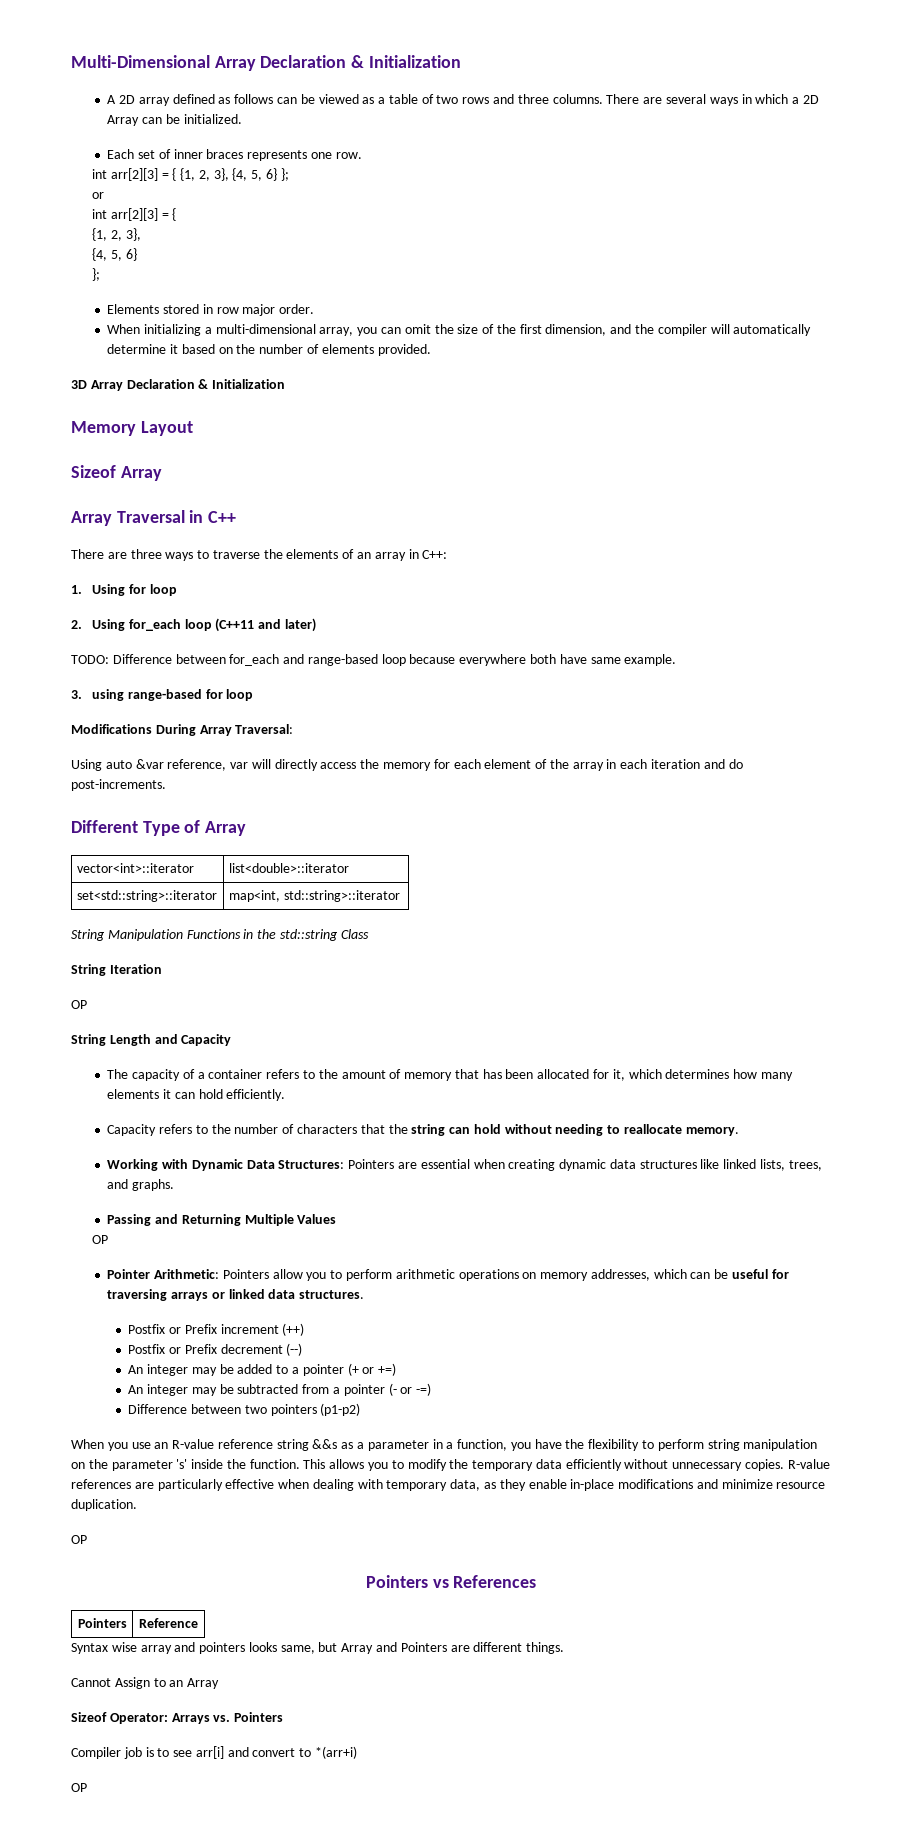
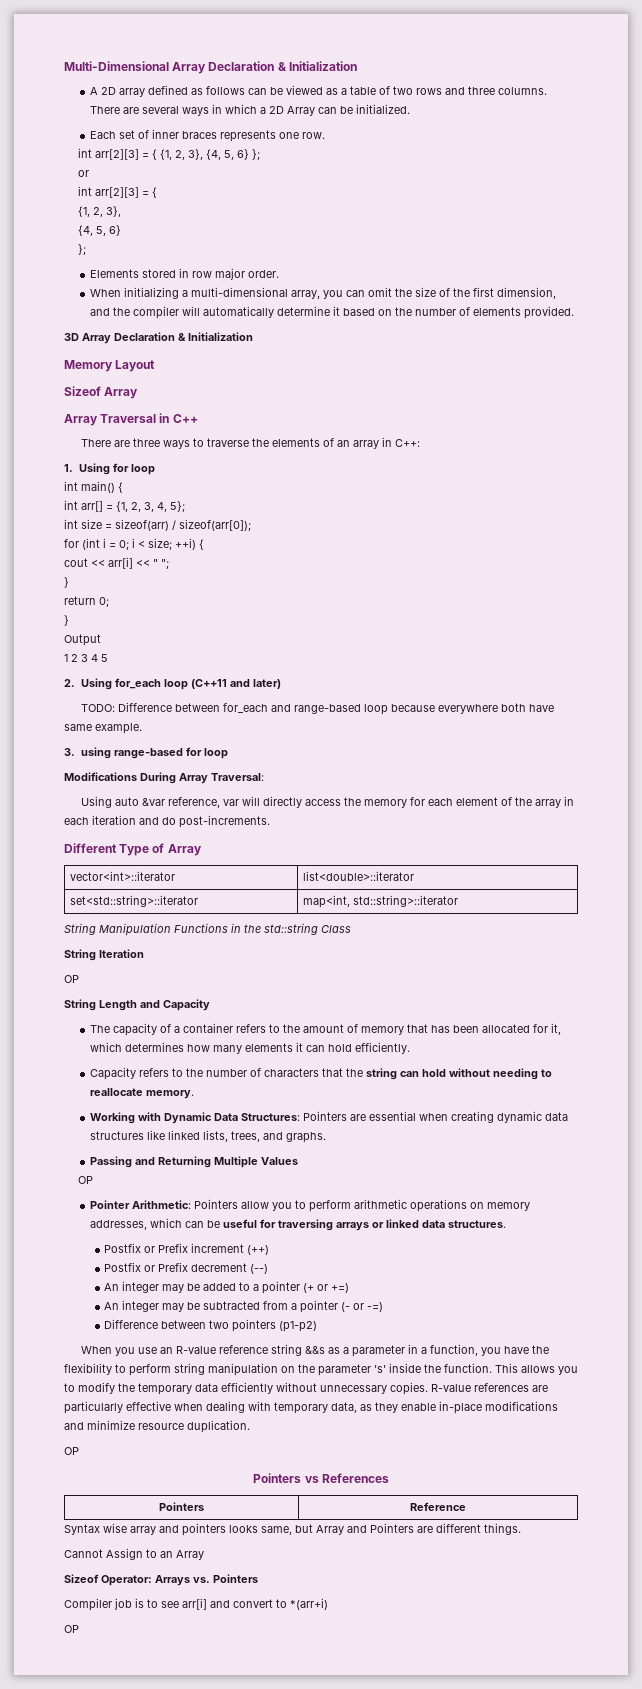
(177, 590) none -> [64,481,123,493] [64,500,185,512] [64,519,251,531] [64,538,204,550] [64,557,169,569] [64,577,69,588] [64,596,109,607] [64,615,69,626] [64,634,101,646] [64,654,108,662] // int main() { // int arr[] = {1, 2, 3, 4, 5}; // int size = sizeof(arr) / sizeof(arr[0]); // for (int i = 0; i < size; ++i) { // cout << arr[i] << " "; // } // return 0; // } // Output // 1 2 3 4 5

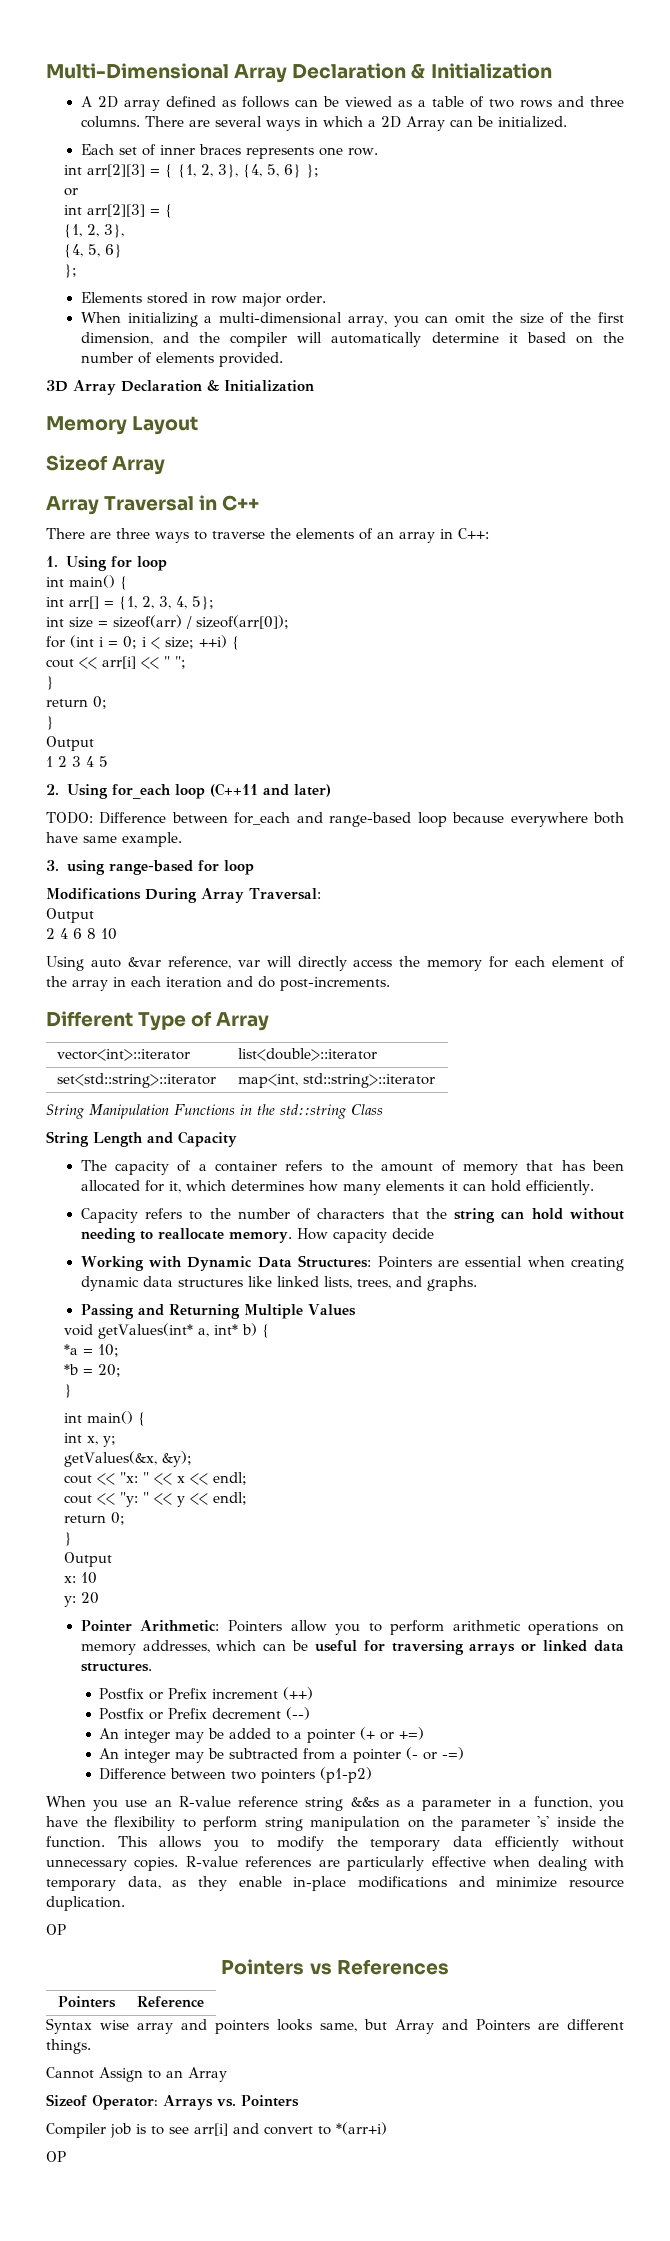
(264, 777) none -> [46,908,94,923] [46,928,117,940] // Output // 2 4 6 8 10
[64,949,144,961] [64,975,79,983] // String Iteration // OP -> (383, 1109) none
(195, 1094) none -> [296,1228,434,1243] How capacity decide
[78,1176,94,1184] OP -> [64,1323,271,1339] [64,1344,120,1357] [64,1364,122,1377] [64,1384,73,1398] [64,1411,147,1426] [64,1433,117,1447] [64,1451,193,1467] [64,1472,248,1485] [64,1492,248,1507] [64,1512,126,1525] [64,1532,73,1546] [64,1552,113,1567] [64,1572,98,1584] [64,1592,100,1607] void getValues(int* a, int* b) { // *a = 10; // *b = 20; // } // int main() { // int x, y; // getValues(&x, &y); // cout << "x: " << x << endl; // cout << "y: " << y << endl; // return 0; // } // Output // x: 10 // y: 20

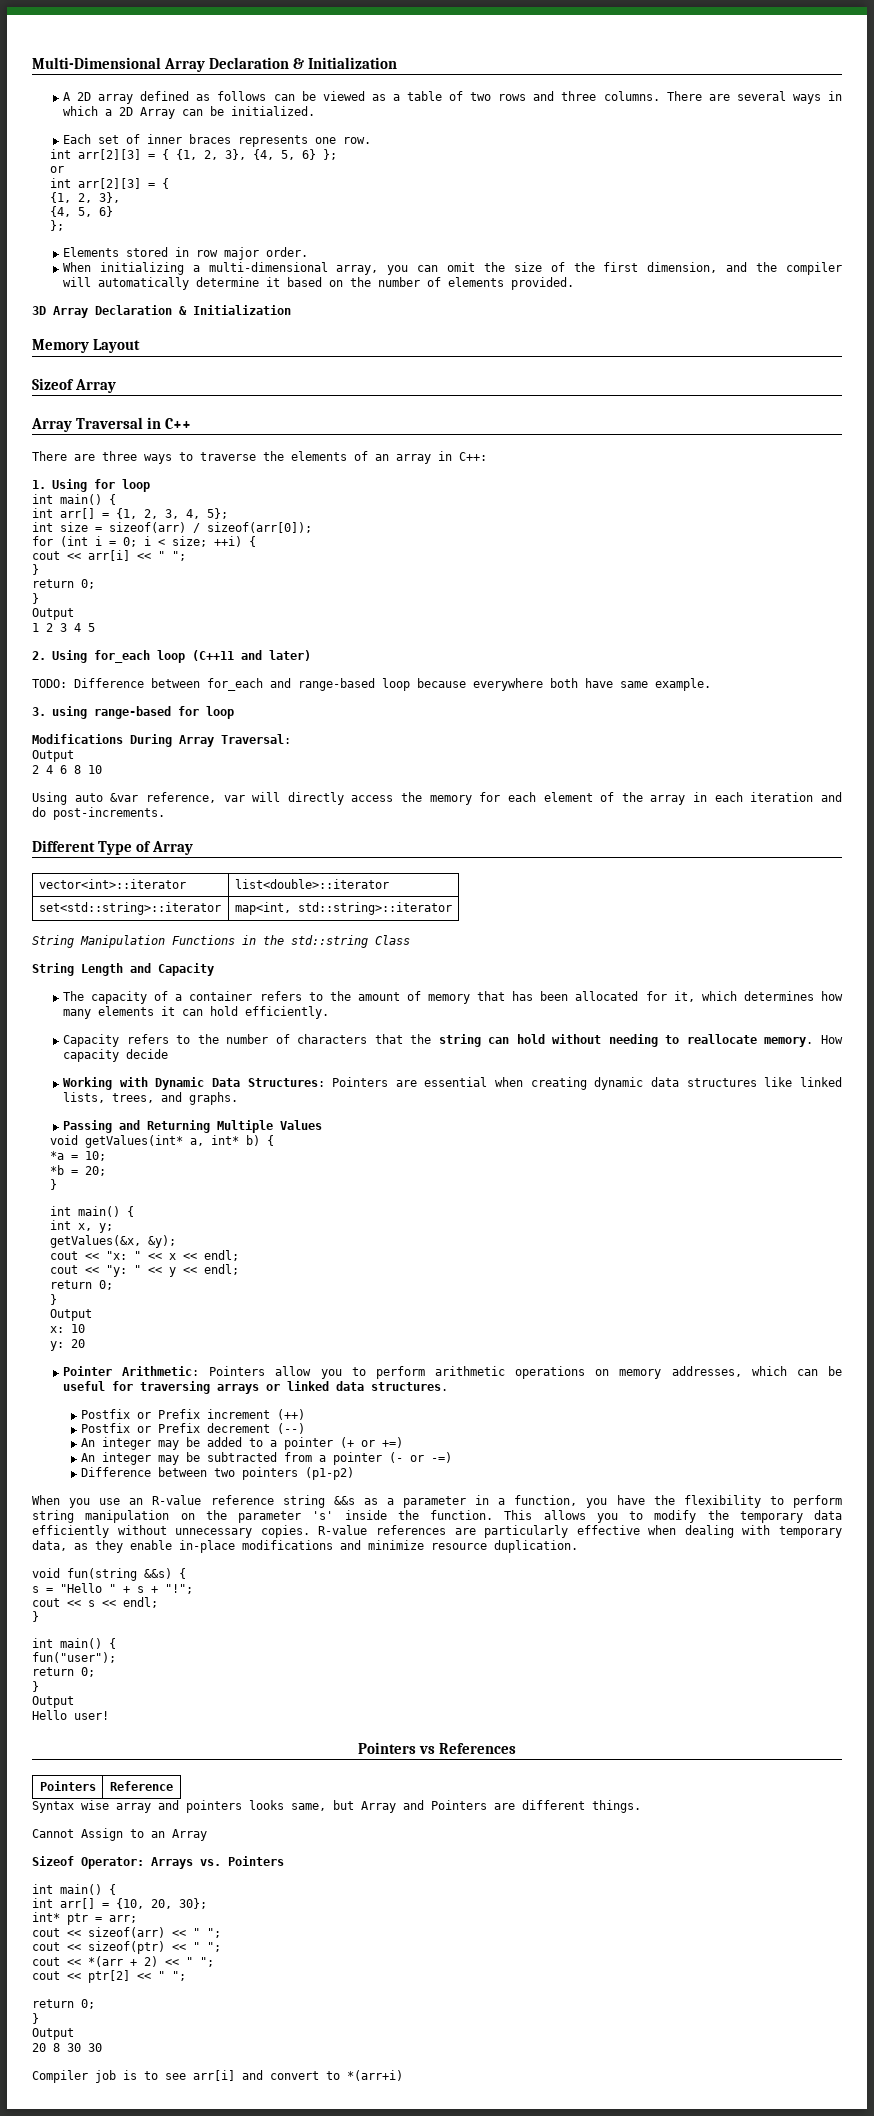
[46,1924,66,1935] OP -> [32,1568,186,1581] [32,1583,193,1594] [32,1597,158,1608] [32,1611,39,1622] [32,1638,116,1649] [32,1652,116,1663] [32,1667,95,1677] [32,1681,39,1692] [32,1696,74,1708] [32,1710,109,1720] void fun(string &&s) { // s = "Hello " + s + "!"; // cout << s << endl; // } // int main() { // fun("user"); // return 0; // } // Output // Hello user!
(299, 2101) none -> [32,1884,116,1895] [32,1898,207,1909] [32,1912,137,1925] [32,1927,221,1938] [32,1941,221,1954] [32,1956,214,1967] [32,1970,186,1983] [32,1999,95,2009] [32,2013,39,2024] [32,2028,74,2040] [32,2043,102,2052] // int main() { // int arr[] = {10, 20, 30}; // int* ptr = arr; // cout << sizeof(arr) << " "; // cout << sizeof(ptr) << " "; // cout << *(arr + 2) << " "; // cout << ptr[2] << " "; // return 0; // } // Output // 20 8 30 30
[46,2151,66,2162] // OP -> (403, 2075) none

